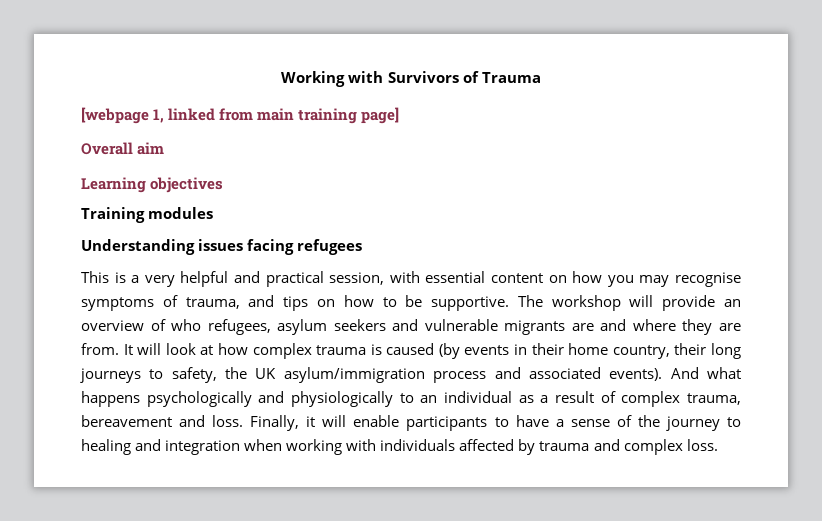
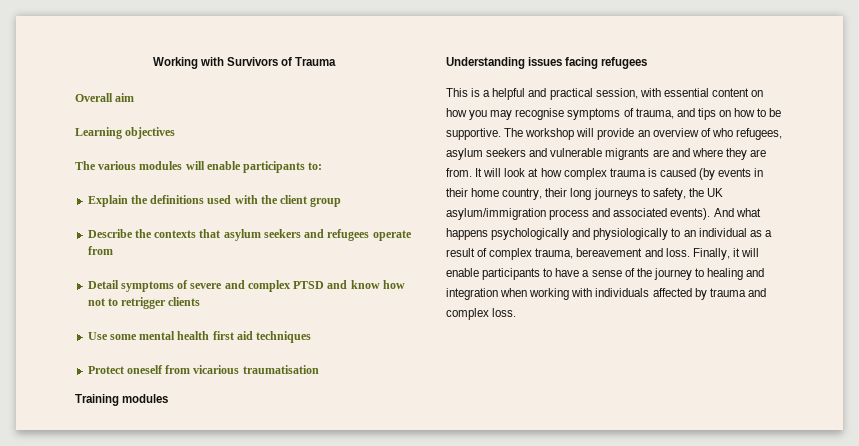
[81,107,400,124] [81,142,165,155] [81,177,224,193] [webpage 1, linked from main training page] // Overall aim // Learning objectives -> [75,93,135,102] [75,127,176,139] [75,161,323,173] [87,195,342,207] [87,229,412,241] [87,246,113,255] [87,280,405,292] [87,297,201,309] [87,331,312,343] [87,365,319,374] Overall aim // Learning objectives // The various modules will enable participants to: // Explain the definitions used with the client group // Describe the contexts that asylum seekers and refugees operate from // Detail symptoms of severe and complex PTSD and know how not to retrigger clients // Use some mental health first aid techniques // Protect oneself from vicarious traumatisation
[144,275,175,287] very -> (491, 93) none

